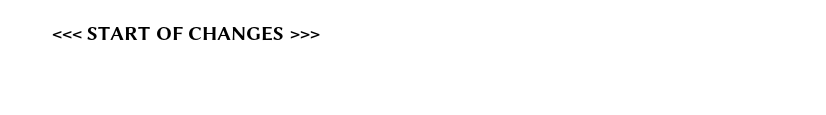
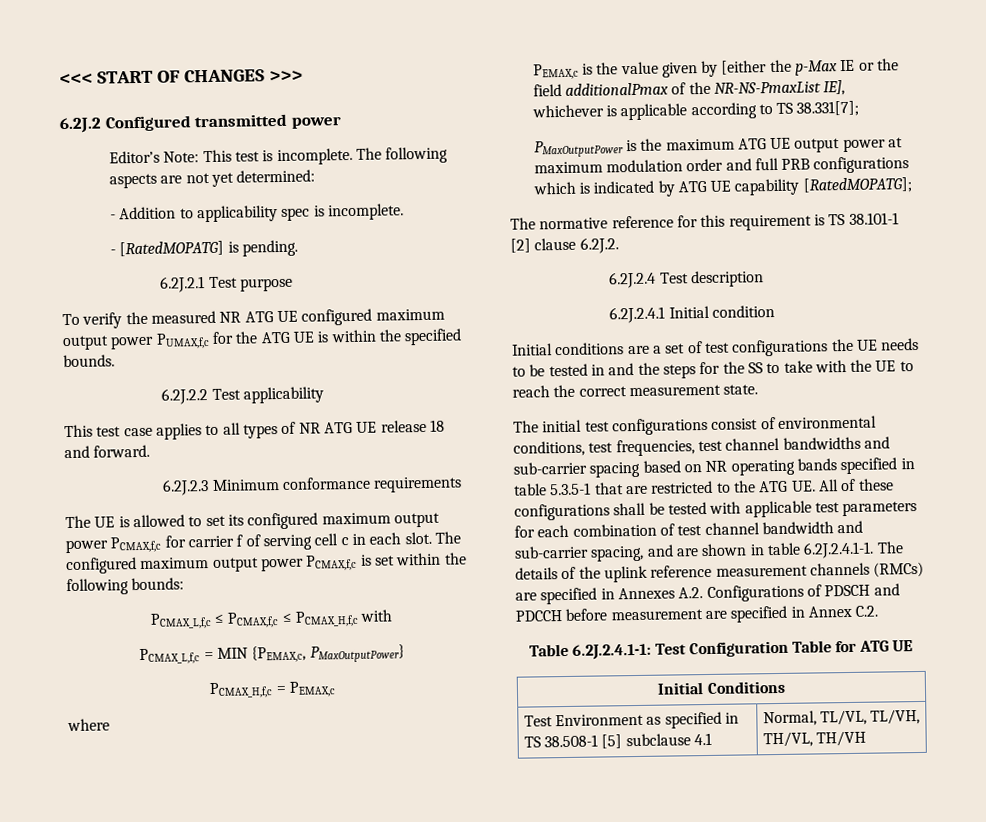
(320, 35) none -> [59,113,341,134] [109,146,449,166] [109,169,316,189] [110,203,405,223] [110,239,299,257] [160,276,293,293] [62,308,445,329] [62,328,463,351] [63,354,115,368] [161,386,324,405] [64,419,445,440] [64,444,151,459] [162,476,463,496] [65,512,440,530] [65,531,461,554] [66,552,467,575] [66,577,185,596] [149,609,393,629] [139,644,405,665] [209,681,336,699] [67,718,110,732] [532,58,900,80] [532,79,846,97] [531,100,860,121] [533,137,904,158] [533,156,910,174] [532,177,912,197] [510,212,899,231] [510,237,619,254] [609,270,764,289] [609,305,775,324] [512,337,920,357] [512,359,914,379] [512,384,759,398] [513,415,877,436] [513,436,890,457] [513,457,915,478] [514,478,894,496] [514,500,918,521] [514,520,864,538] [514,541,904,562] [515,561,925,583] [515,583,900,605] [515,605,879,623] [528,640,914,660] [657,680,786,695] [523,711,739,729] [523,732,712,749] [762,708,921,727] [762,730,866,748] // 6.2J.2 Configured transmitted power // Editor’s Note: This test is incomplete. The following aspects are not yet determined: // - Addition to applicability spec is incomplete. // - [RatedMOPATG] is pending. // 6.2J.2.1 Test purpose // To verify the measured NR ATG UE configured maximum output power PUMAX,f,c for the ATG UE is within the specified bounds. // 6.2J.2.2 Test applicability // This test case applies to all types of NR ATG UE release 18 and forward. // 6.2J.2.3 Minimum conformance requirements // The UE is allowed to set its configured maximum output power PCMAX,f,c for carrier f of serving cell c in each slot. The configured maximum output power PCMAX,f,c is set within the following bounds: // PCMAX_L,f,c ≤ PCMAX,f,c ≤ PCMAX_H,f,c with // PCMAX_L,f,c = MIN {PEMAX,c, PMaxOutputPower} // PCMAX_H,f,c = PEMAX,c // where // PEMAX,c is the value given by [either the p-Max IE or the field additionalPmax of the NR-NS-PmaxList IE], whichever is applicable according to TS 38.331[7]; // PMaxOutputPower is the maximum ATG UE output power at maximum modulation order and full PRB configurations which is indicated by ATG UE capability [RatedMOPATG]; // The normative reference for this requirement is TS 38.101-1 [2] clause 6.2J.2. // 6.2J.2.4 Test description // 6.2J.2.4.1 Initial condition // Initial conditions are a set of test configurations the UE needs to be tested in and the steps for the SS to take with the UE to reach the correct measurement state. // The initial test configurations consist of environmental conditions, test frequencies, test channel bandwidths and sub-carrier spacing based on NR operating bands specified in table 5.3.5-1 that are restricted to the ATG UE. All of these configurations shall be tested with applicable test parameters for each combination of test channel bandwidth and sub-carrier spacing, and are shown in table 6.2J.2.4.1-1. The details of the uplink reference measurement channels (RMCs) are specified in Annexes A.2. Configurations of PDSCH and PDCCH before measurement are specified in Annex C.2. // Table 6.2J.2.4.1-1: Test Configuration Table for ATG UE // Initial Conditions // Test Environment as specified in TS 38.508-1 [5] subclause 4.1 | Normal, TL/VL, TL/VH, TH/VL, TH/VH

